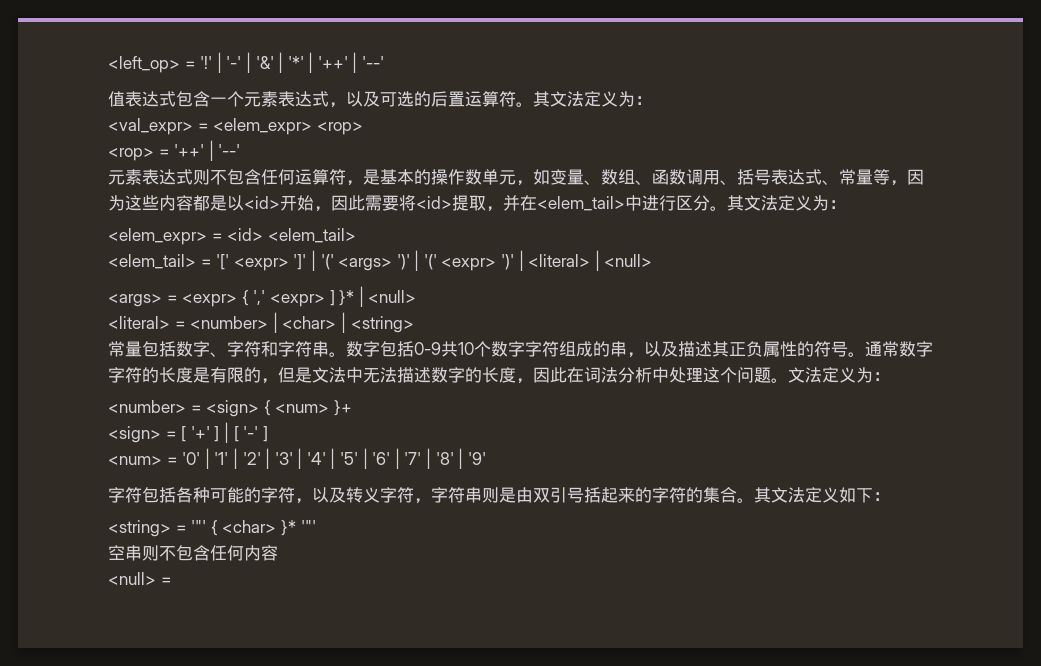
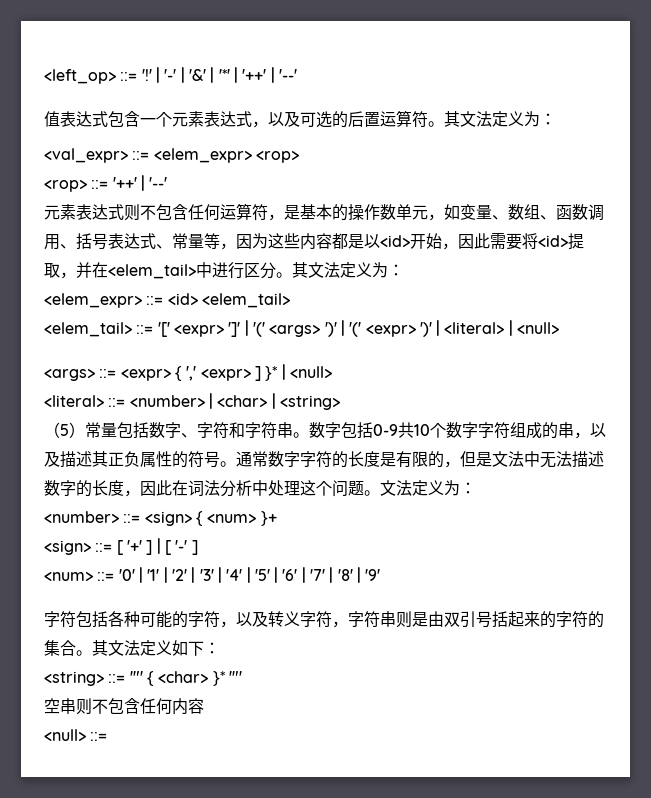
[184,61,196,69] = -> [120,72,138,81] ::=
[197,123,209,131] = -> [132,151,150,160] ::=
[158,149,170,157] = -> [91,180,109,189] ::=
[211,233,223,241] = -> [146,296,164,305] ::=
[200,259,212,267] = -> [136,325,154,334] ::=
[166,295,178,303] = -> [99,369,117,378] ::=
[174,321,186,329] = -> [108,398,126,407] ::=
(414, 324) none -> [44,422,85,438] （5）
[190,405,202,413] = -> [123,514,141,523] ::=
[165,431,177,439] = -> [95,543,113,552] ::=
[166,457,178,465] = -> [97,572,115,581] ::=
[175,525,187,533] = -> [108,674,126,683] ::=
[160,577,172,585] = -> [90,732,108,741] ::=

